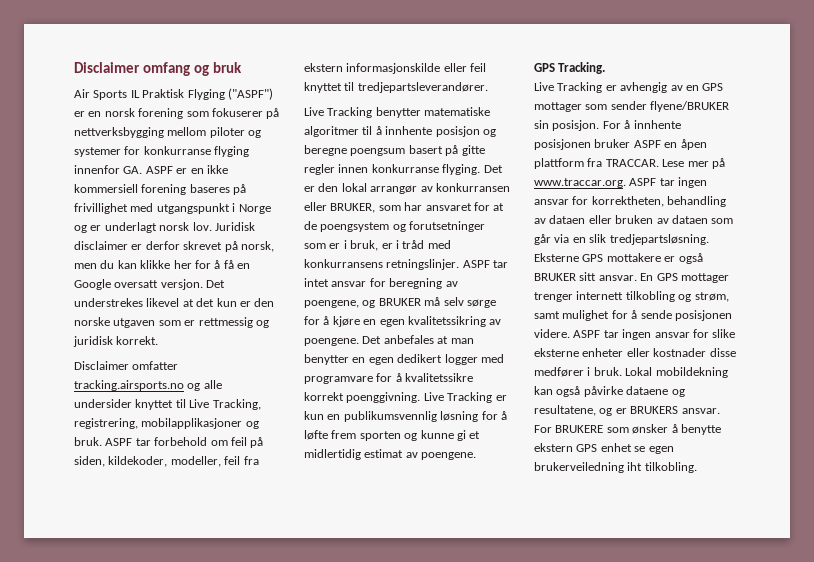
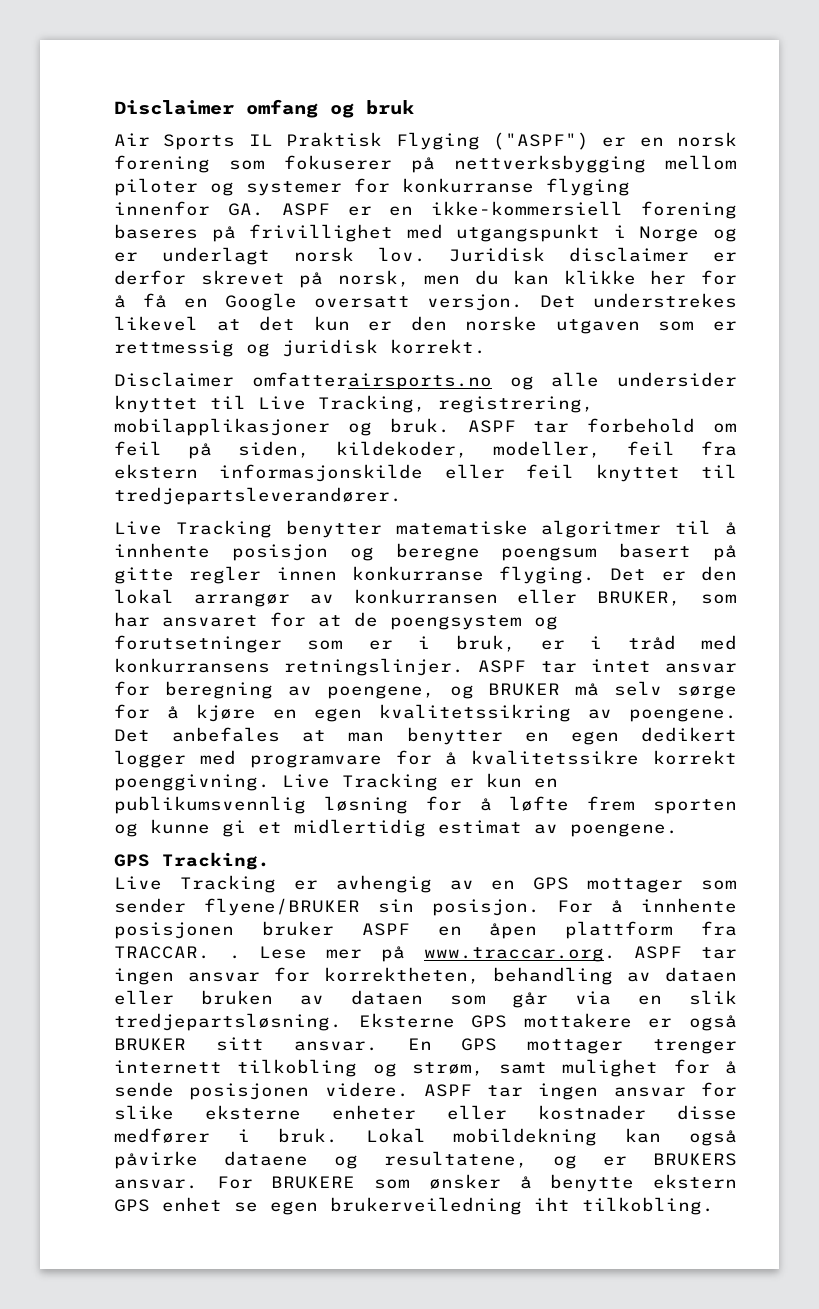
[206,165,228,174] [74,184,138,193] ikke kommersiell -> [431,201,624,216] ikke-kommersiell
[132,361,179,370] [74,380,184,391] omfatter tracking.airsports.no -> [251,372,492,390] omfatterairsports.no
(659, 163) none -> [228,955,241,959] .

